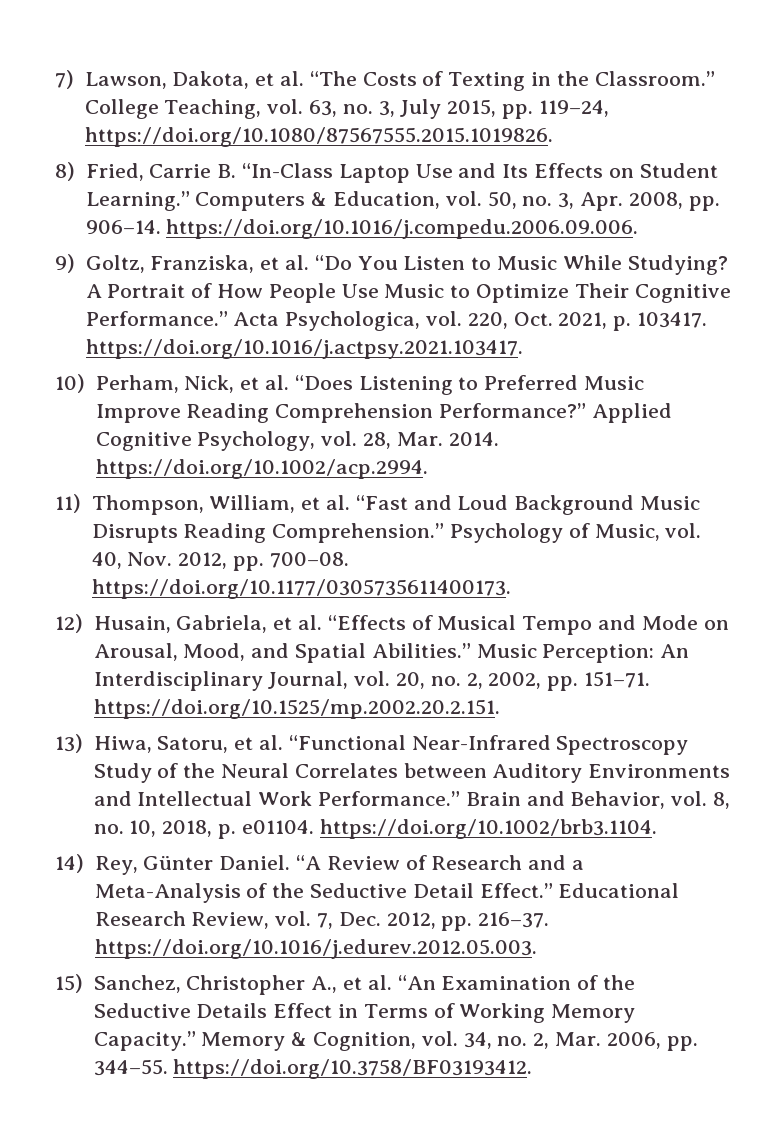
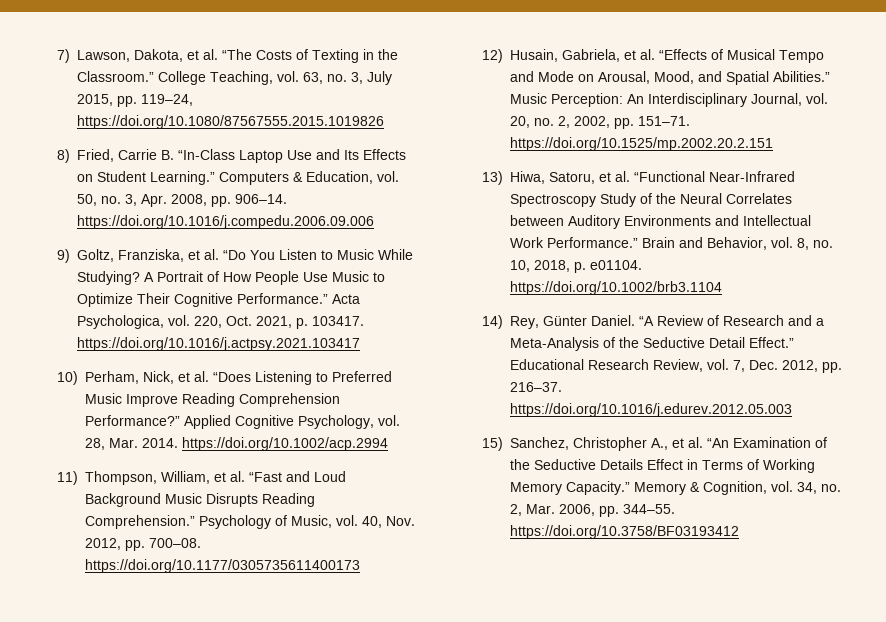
[84,127,553,147] https://doi.org/10.1080/87567555.2015.1019826. -> [76,115,384,129] https://doi.org/10.1080/87567555.2015.1019826
[166,219,639,239] https://doi.org/10.1016/j.compedu.2006.09.006. -> [76,215,374,229] https://doi.org/10.1016/j.compedu.2006.09.006
[85,339,523,359] https://doi.org/10.1016/j.actpsy.2021.103417. -> [76,337,360,351] https://doi.org/10.1016/j.actpsy.2021.103417
[95,459,428,479] https://doi.org/10.1002/acp.2994. -> [181,437,388,451] https://doi.org/10.1002/acp.2994
[91,579,511,599] https://doi.org/10.1177/0305735611400173. -> [84,559,360,573] https://doi.org/10.1177/0305735611400173
[93,699,500,719] https://doi.org/10.1525/mp.2002.20.2.151. -> [509,137,773,151] https://doi.org/10.1525/mp.2002.20.2.151
[319,819,657,839] https://doi.org/10.1002/brb3.1104. -> [509,281,722,295] https://doi.org/10.1002/brb3.1104
[94,939,537,959] https://doi.org/10.1016/j.edurev.2012.05.003. -> [509,403,792,417] https://doi.org/10.1016/j.edurev.2012.05.003
[173,1059,533,1079] https://doi.org/10.3758/BF03193412. -> [509,525,739,539] https://doi.org/10.3758/BF03193412

